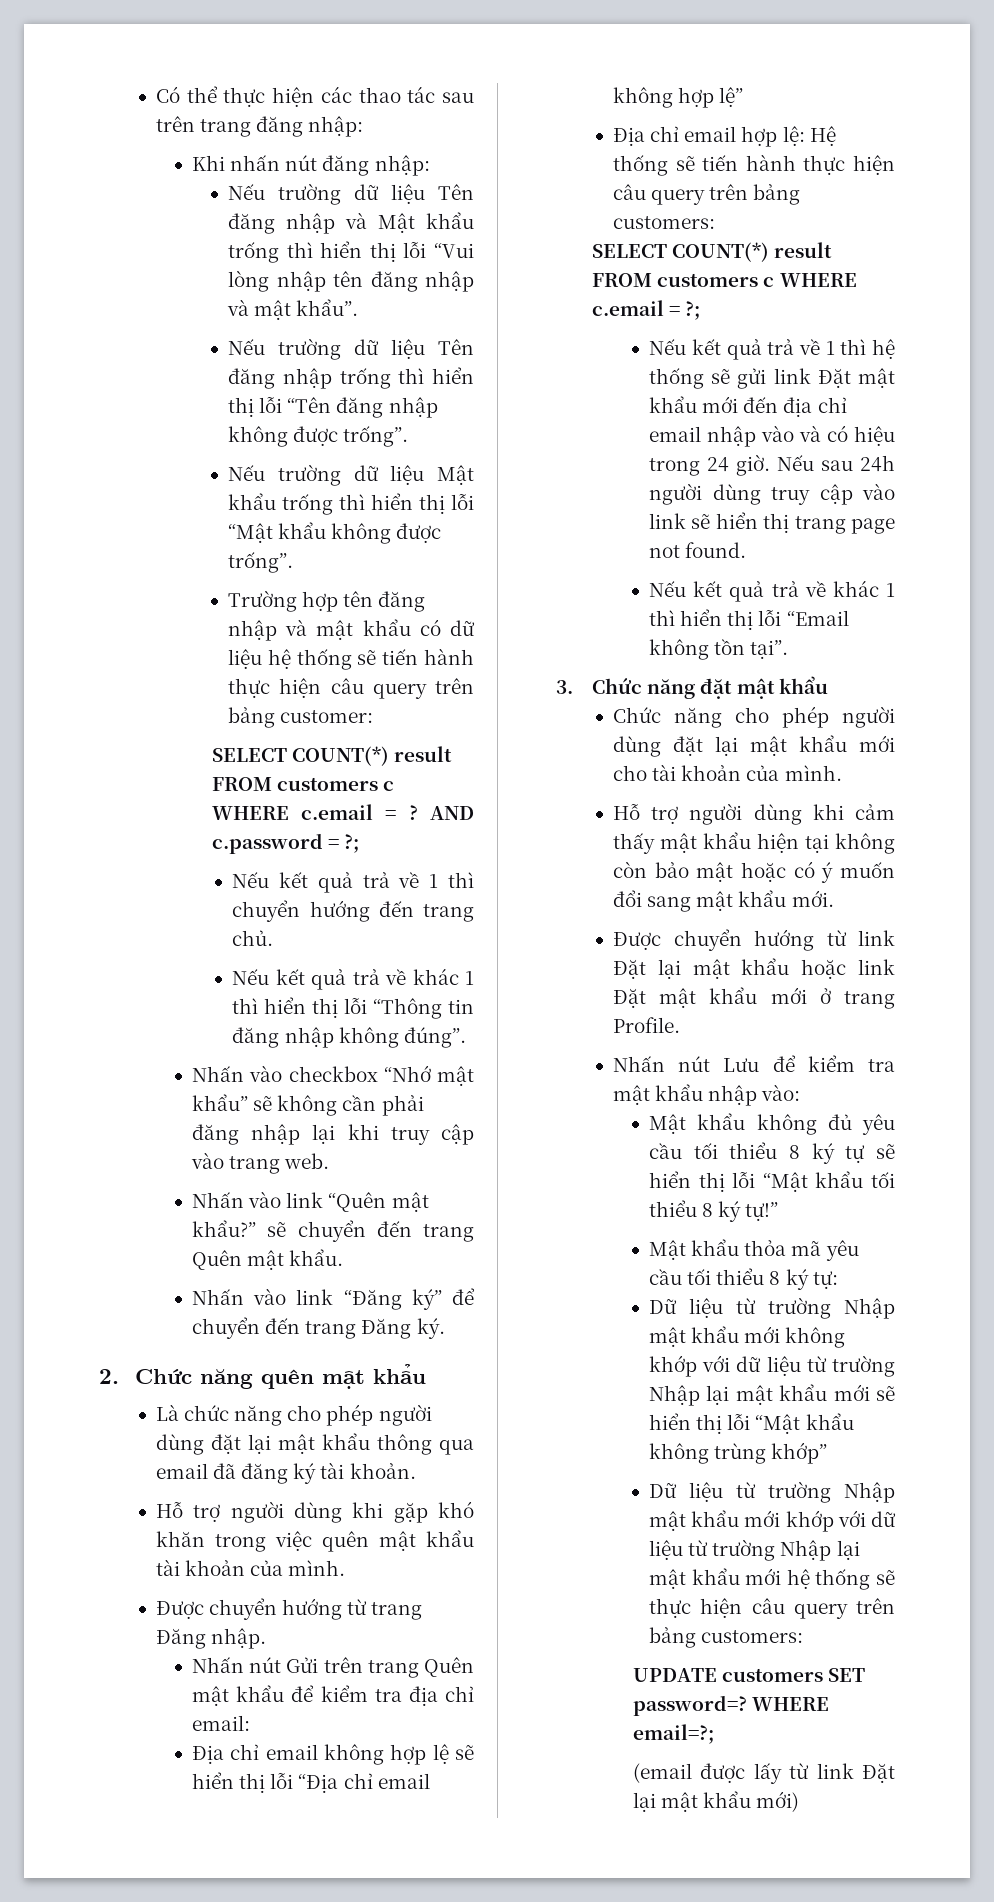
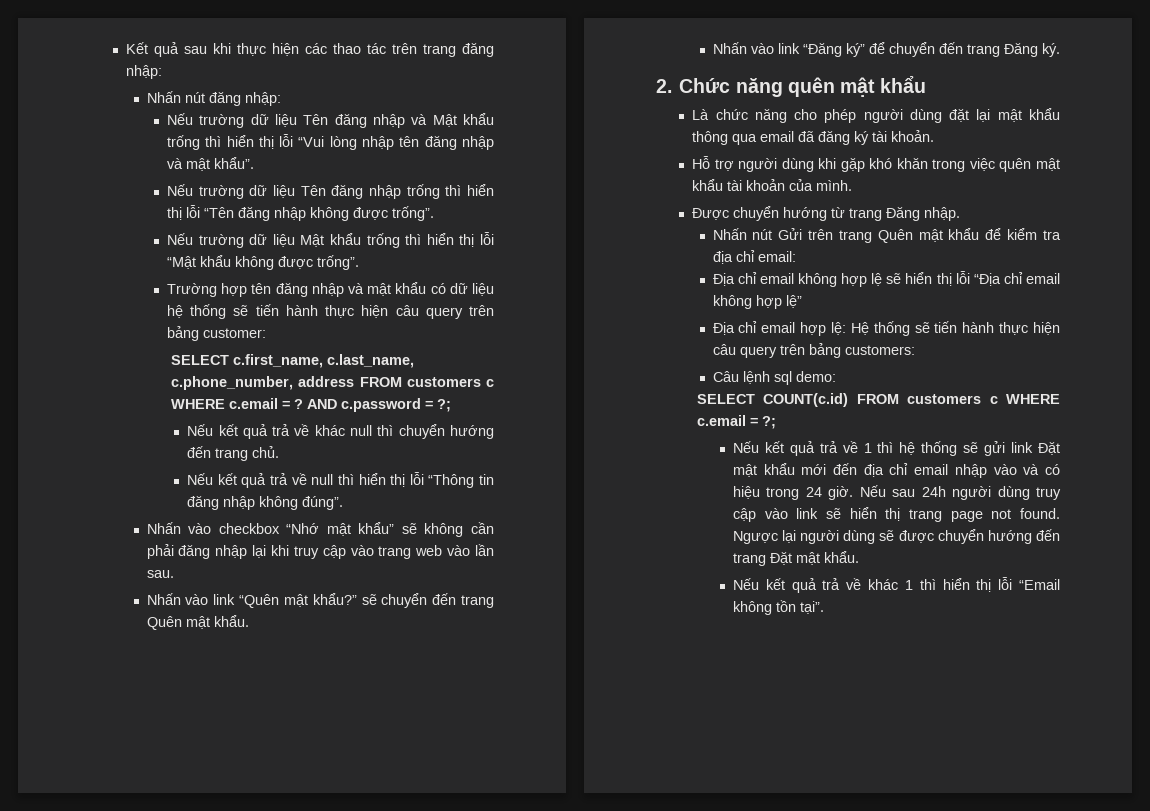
[155,86,218,103] Có thể -> [126,42,232,57] Kết quả sau khi
[442,92,474,103] sau -> (387, 48) none
[192,155,281,171] Khi nhấn -> [146,91,181,103] Nhấn
[291,746,452,766] COUNT(*) result -> [233,354,415,368] [171,376,355,390] c.first_name, c.last_name, c.phone_number, address
[429,874,439,888] 1 -> [314,425,373,436] khác null
[412,968,475,985] khác 1 -> [311,474,334,485] null
[284,1153,330,1169] web. -> [415,544,495,556] [146,570,174,578] web vào lần sau.
[592,242,833,262] // SELECT COUNT(*) result -> [712,371,836,385] [696,393,849,407] // Câu lệnh sql demo: // SELECT COUNT(c.id)
(747, 550) none -> [732,529,1060,544] [732,551,859,566] Ngược lại người dùng sẽ được chuyển hướng đến trang Đặt mật khẩu.
[556,676,828,699] [613,706,895,728] [613,735,895,757] [613,764,842,781] [613,803,895,825] [613,832,895,854] [613,861,895,883] [613,890,834,912] [613,929,895,951] [613,958,895,979] [613,987,895,1009] [613,1017,681,1033] [613,1055,895,1072] [613,1084,801,1106] [649,1113,895,1135] [649,1142,895,1164] [649,1171,895,1192] [649,1200,779,1222] [649,1239,859,1261] [649,1268,838,1290] [649,1297,895,1319] [649,1326,846,1348] [649,1355,895,1377] [649,1384,895,1406] [649,1413,854,1434] [649,1442,828,1464] [649,1481,895,1503] [649,1510,896,1532] [649,1539,860,1561] [649,1568,895,1590] [649,1598,895,1619] [649,1627,804,1648] [632,1668,865,1682] [632,1695,829,1716] [632,1724,714,1744] [632,1763,895,1784] [632,1791,799,1812] // 3. Chức năng đặt mật khẩu // Chức năng cho phép người dùng đặt lại mật khẩu mới cho tài khoản của mình. // Hỗ trợ người dùng khi cảm thấy mật khẩu hiện tại không còn bảo mật hoặc có ý muốn đổi sang mật khẩu mới. // Được chuyển hướng từ link Đặt lại mật khẩu hoặc link Đặt mật khẩu mới ở trang Profile. // Nhấn nút Lưu để kiểm tra mật khẩu nhập vào: // Mật khẩu không đủ yêu cầu tối thiểu 8 ký tự sẽ hiển thị lỗi “Mật khẩu tối thiểu 8 ký tự!” // Mật khẩu thỏa mã yêu cầu tối thiểu 8 ký tự: // Dữ liệu từ trường Nhập mật khẩu mới không khớp với dữ liệu từ trường Nhập lại mật khẩu mới sẽ hiển thị lỗi “Mật khẩu không trùng khớp” // Dữ liệu từ trường Nhập mật khẩu mới khớp với dữ liệu từ trường Nhập lại mật khẩu mới hệ thống sẽ thực hiện câu query trên bảng customers: // UPDATE customers SET password=? WHERE email=?; // (email được lấy từ link Đặt lại mật khẩu mới) -> (824, 607) none

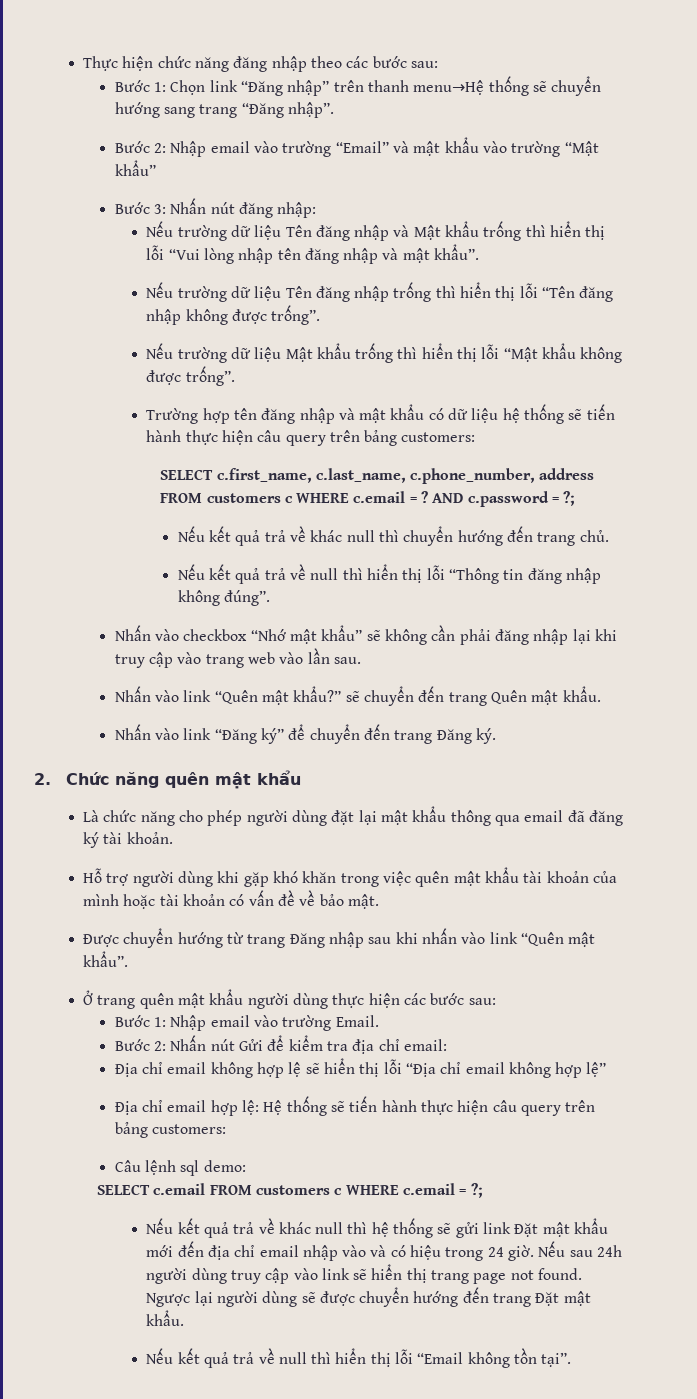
[126,42,495,57] [126,65,163,79] Kết quả sau khi thực hiện các thao tác trên trang đăng nhập: // -> [83,56,439,72] [114,76,602,96] [114,102,334,118] [114,137,599,157] [114,160,156,176] [114,202,167,214] Thực hiện chức năng đăng nhập theo các bước sau: // Bước 1: Chọn link “Đăng nhập” trên thanh menu→Hệ thống sẽ chuyển hướng sang trang “Đăng nhập”. // Bước 2: Nhập email vào trường “Email” và mật khẩu vào trường “Mật khẩu” // Bước 3:
[202,328,266,338] customer: -> [401,432,476,442] customers:
[816,180,853,191] mình. -> [83,890,380,909] mình hoặc tài khoản có vấn đề về bảo mật.
[924,207,961,221] [712,228,980,243] nhập. // Nhấn nút Gửi trên trang Quên mật khẩu -> [329,928,596,948] [83,951,129,967] [83,989,496,1009] [114,1015,379,1031] [114,1035,263,1051] nhập sau khi nhấn vào link “Quên mật khẩu”. // Ở trang quên mật khẩu người dùng thực hiện các bước sau: // Bước 1: Nhập email vào trường Email. // Bước 2: Nhấn nút Gửi
[763,393,849,407] COUNT(c.id) -> [153,1183,206,1195] c.email
[863,443,872,453] 1 -> [278,1222,344,1234] khác null
[868,579,913,590] khác 1 -> [278,1352,307,1364] null

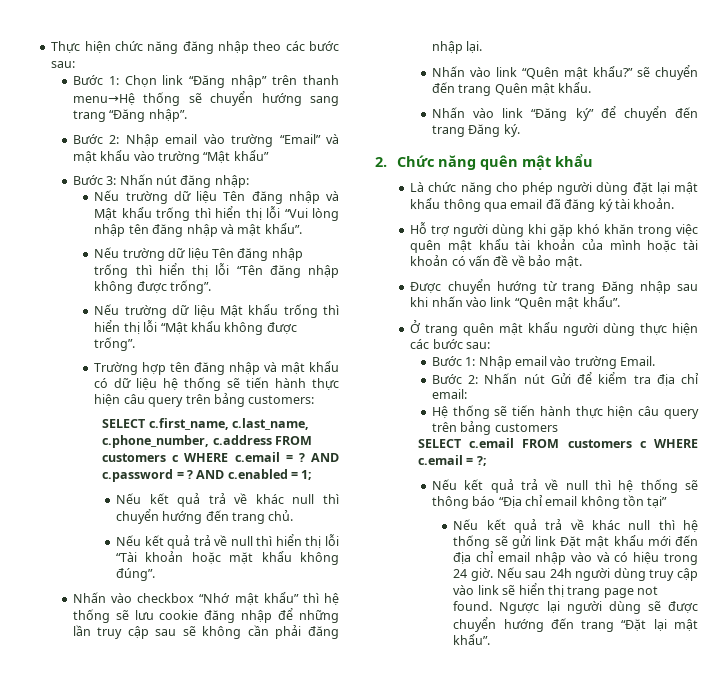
[539,468,595,480] address -> [212,435,272,445] c.address
[563,491,576,506] ?; -> [186,469,313,480] ? AND c.enabled = 1;
[448,568,601,584] “Thông tin đăng nhập -> [115,551,292,564] “Tài khoản hoặc mặt khẩu
(363, 633) none -> [302,593,339,605] [72,608,339,623] [72,625,177,639] thì hệ thống sẽ lưu cookie đăng nhập để những lần truy cập sau
[572,629,617,644] [114,648,361,668] lại khi truy cập vào trang web vào lần sau. -> [466,41,483,53] lại.
[114,1058,607,1078] [114,1100,259,1116] Địa chỉ email không hợp lệ sẽ hiển thị lỗi “Địa chỉ email không hợp lệ” // Địa chỉ email hợp lệ: -> (467, 394) none
[152,1124,227,1134] [114,1160,246,1176] customers: // Câu lệnh sql demo: -> [494,423,558,432] customers
(483, 1190) none -> [431,479,698,493] [431,495,668,509] // Nếu kết quả trả về null thì hệ thống sẽ thông báo “Địa chỉ email không tồn tại”
[535,1291,591,1306] [146,1310,185,1326] [146,1348,572,1368] Đặt mật khẩu. // Nếu kết quả trả về null thì hiển thị lỗi “Email không tồn tại”. -> [621,619,698,631] [453,634,491,645] “Đặt lại mật khẩu”.

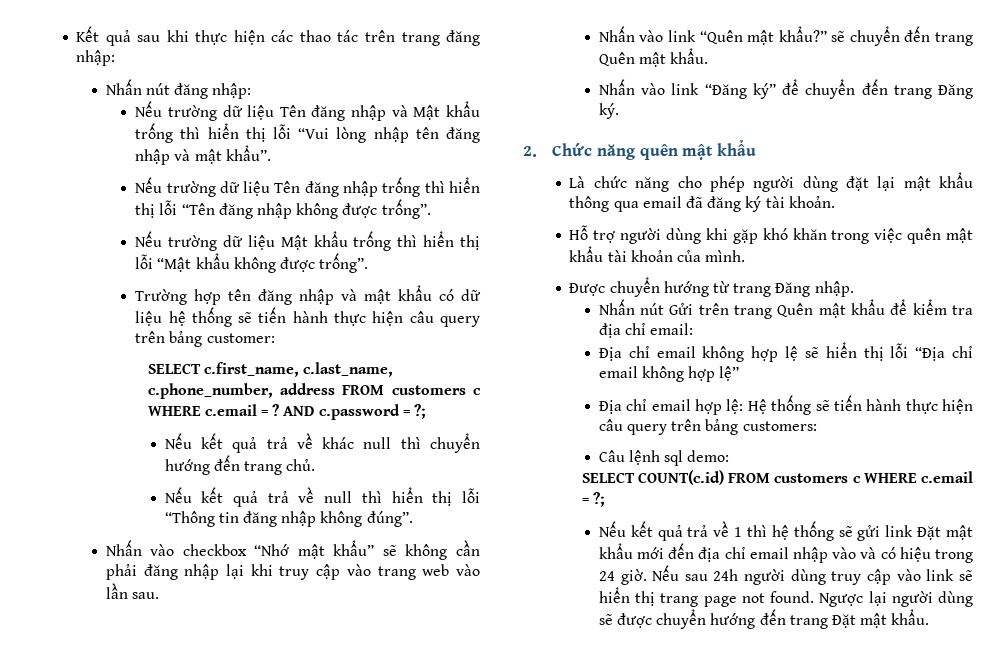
[51,41,339,54] [51,61,76,68] [72,75,339,88] [72,91,339,106] [72,109,187,122] [72,134,339,147] [72,150,269,164] [72,175,117,185] Thực hiện chức năng đăng nhập theo các bước sau: // Bước 1: Chọn link “Đăng nhập” trên thanh menu→Hệ thống sẽ chuyển hướng sang trang “Đăng nhập”. // Bước 2: Nhập email vào trường “Email” và mật khẩu vào trường “Mật khẩu” // Bước 3: -> [76,26,481,46] [76,50,116,66] Kết quả sau khi thực hiện các thao tác trên trang đăng nhập: //
[248,395,315,404] customers: -> [206,333,275,343] customer:
[212,435,272,445] c.address -> [279,383,335,395] address
[186,469,313,480] ? AND c.enabled = 1; -> [413,404,426,419] ?;
[115,551,292,564] “Tài khoản hoặc mặt khẩu -> [164,511,317,527] “Thông tin đăng nhập
[302,593,339,605] [72,608,339,623] [72,625,177,639] thì hệ thống sẽ lưu cookie đăng nhập để những lần truy cập sau -> (375, 548) none
[466,41,483,53] lại. -> [226,564,480,580] [105,583,160,599] lại khi truy cập vào trang web vào lần sau.
[609,240,698,252] [410,255,582,268] mình hoặc tài khoản có vấn đề về bảo mật. -> [705,250,746,262] mình.
[639,281,698,294] [410,296,620,309] [410,320,698,336] [410,339,491,349] [431,356,656,369] [431,373,571,384] nhập sau khi nhấn vào link “Quên mật khẩu”. // Ở trang quên mật khẩu người dùng thực hiện các bước sau: // Bước 1: Nhập email vào trường Email. // Bước 2: Nhấn nút Gửi -> [814,281,854,297] [598,299,886,319] nhập. // Nhấn nút Gửi trên trang Quên mật khẩu
(467, 394) none -> [598,342,973,362] [598,366,740,382] [598,399,744,415] Địa chỉ email không hợp lệ sẽ hiển thị lỗi “Địa chỉ email không hợp lệ” // Địa chỉ email hợp lệ:
[494,423,558,432] [418,438,515,448] customers // SELECT c.email -> [742,421,817,431] [598,450,730,466] [581,470,725,485] customers: // Câu lệnh sql demo: // SELECT COUNT(c.id)
[565,479,698,493] [431,495,668,509] [453,519,651,533] null thì hệ thống sẽ thông báo “Địa chỉ email không tồn tại” // Nếu kết quả trả về khác null -> [734,527,743,537] 1
[621,619,698,631] [453,634,491,645] “Đặt lại mật khẩu”. -> [831,609,930,628] Đặt mật khẩu.

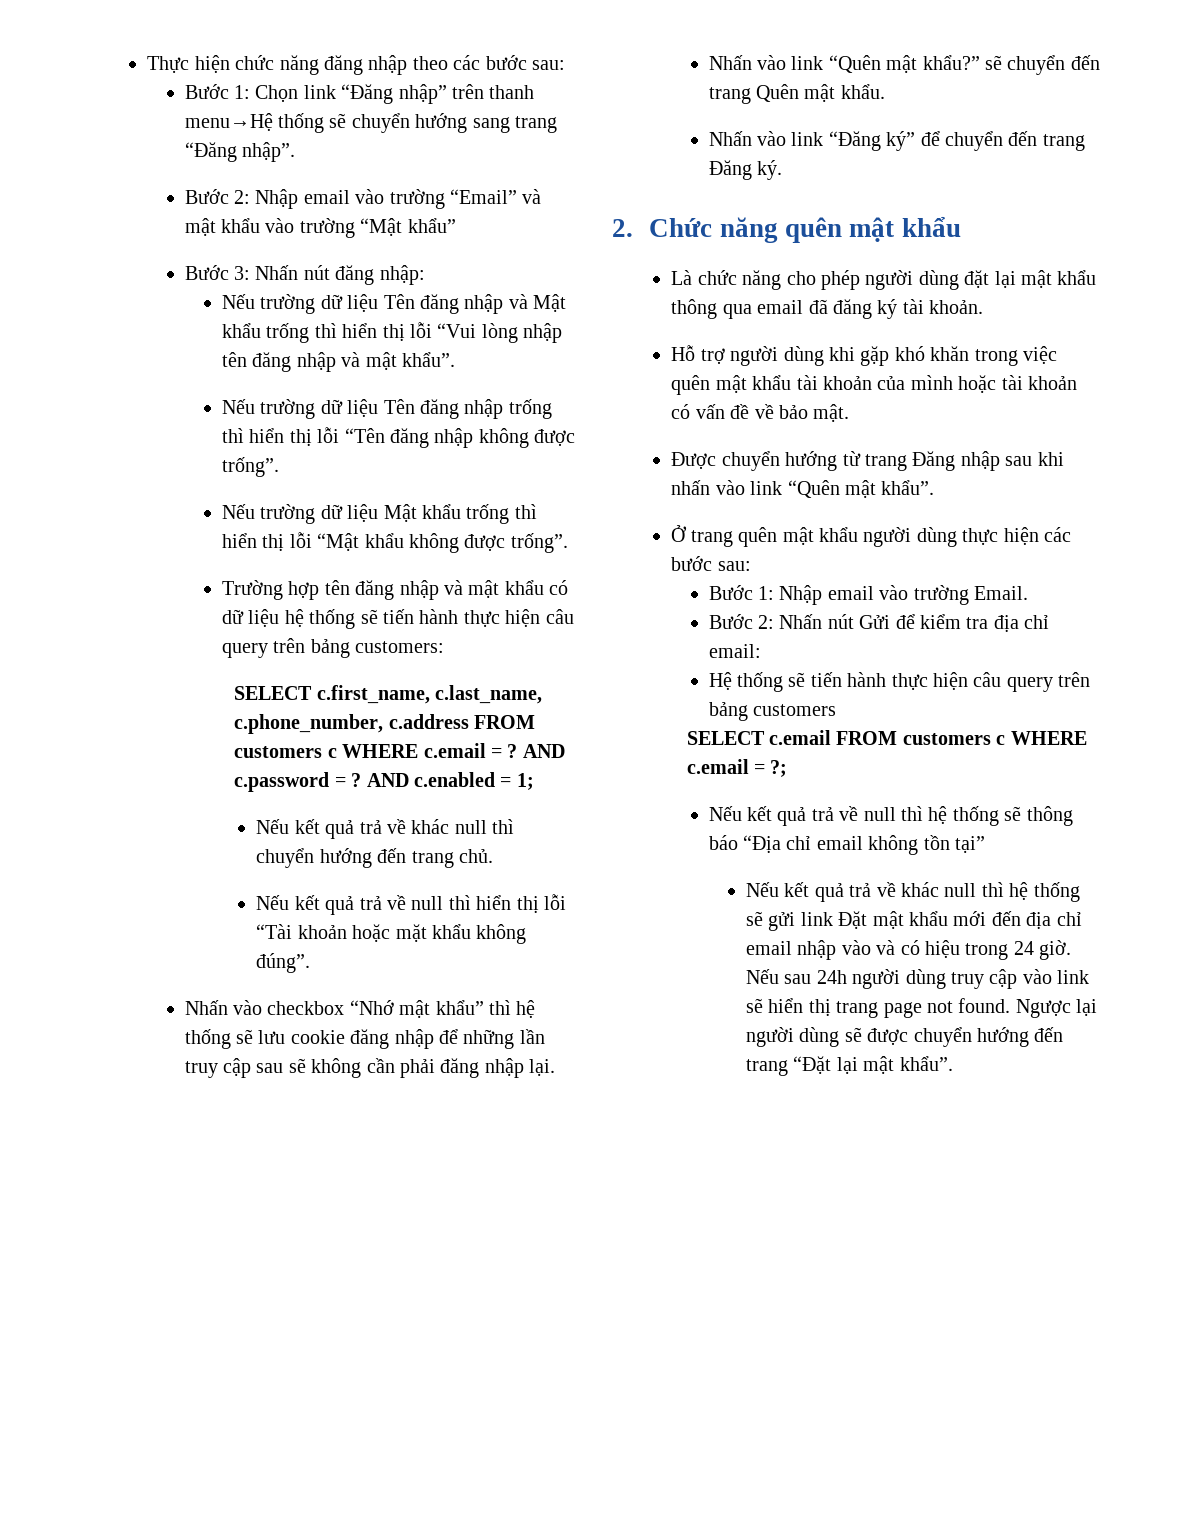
[76,26,481,46] [76,50,116,66] Kết quả sau khi thực hiện các thao tác trên trang đăng nhập: // -> [147,55,565,75] [184,84,535,104] [184,113,558,133] [184,142,296,162] [184,189,542,209] [184,218,456,238] [184,265,251,280] Thực hiện chức năng đăng nhập theo các bước sau: // Bước 1: Chọn link “Đăng nhập” trên thanh menu→Hệ thống sẽ chuyển hướng sang trang “Đăng nhập”. // Bước 2: Nhập email vào trường “Email” và mật khẩu vào trường “Mật khẩu” // Bước 3:
[206,333,275,343] customer: -> [355,641,445,653] customers:
[279,383,335,395] address -> [388,714,469,729] c.address
[413,404,426,419] ?; -> [351,772,534,790] ? AND c.enabled = 1;
[164,511,317,527] “Thông tin đăng nhập -> [256,924,471,942] “Tài khoản hoặc mặt khẩu
(375, 548) none -> [489,1000,536,1018] [184,1029,545,1049] [184,1058,284,1078] thì hệ thống sẽ lưu cookie đăng nhập để những lần truy cập sau
[226,564,480,580] [105,583,160,599] lại khi truy cập vào trang web vào lần sau. -> [529,1059,556,1076] lại.
[705,250,746,262] mình. -> [910,375,1077,393] [671,404,850,422] mình hoặc tài khoản có vấn đề về bảo mật.
[814,281,854,297] [598,299,886,319] nhập. // Nhấn nút Gửi trên trang Quên mật khẩu -> [960,451,1064,471] [671,480,935,498] [671,525,1071,547] [671,556,751,571] [708,585,1029,605] [708,614,891,629] nhập sau khi nhấn vào link “Quên mật khẩu”. // Ở trang quên mật khẩu người dùng thực hiện các bước sau: // Bước 1: Nhập email vào trường Email. // Bước 2: Nhấn nút Gửi
[598,342,973,362] [598,366,740,382] [598,399,744,415] Địa chỉ email không hợp lệ sẽ hiển thị lỗi “Địa chỉ email không hợp lệ” // Địa chỉ email hợp lệ: -> (761, 651) none
[742,421,817,431] [598,450,730,466] [581,470,725,485] customers: // Câu lệnh sql demo: // SELECT COUNT(c.id) -> [753,704,837,716] [686,730,832,745] customers // SELECT c.email
[734,527,743,537] 1 -> [863,806,1073,826] [708,835,986,855] [746,882,977,902] null thì hệ thống sẽ thông báo “Địa chỉ email không tồn tại” // Nếu kết quả trả về khác null
[831,609,930,628] Đặt mật khẩu. -> [793,1056,953,1074] “Đặt lại mật khẩu”.

